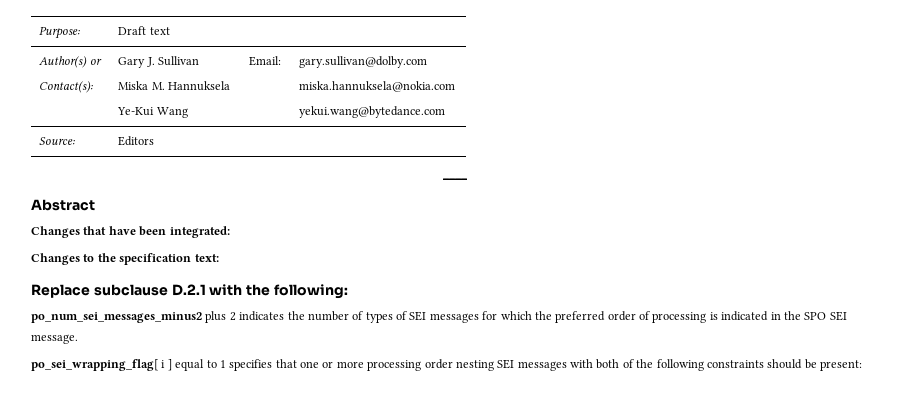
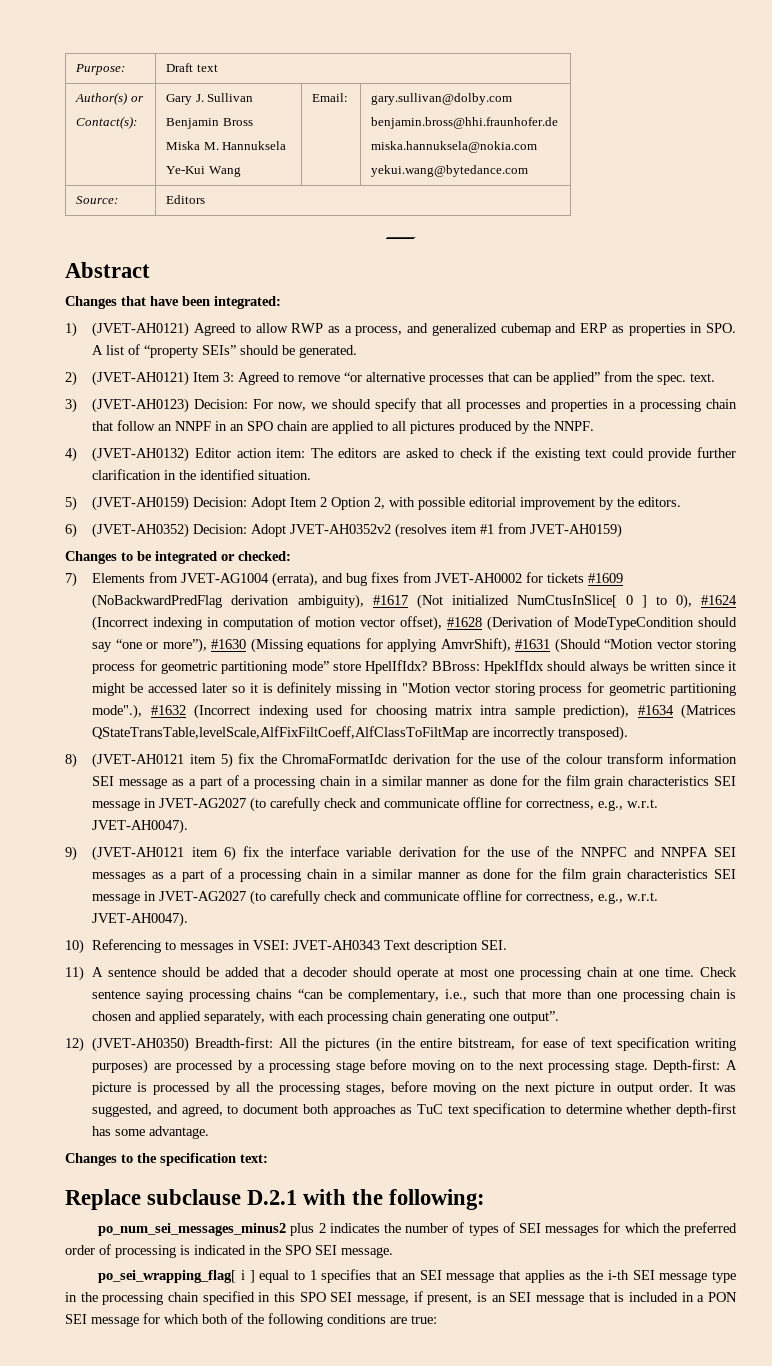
(200, 61) none -> [166,118,253,129] // Benjamin Bross
(428, 62) none -> [371,117,559,129] // benjamin.bross@hhi.fraunhofer.de
(230, 232) none -> [65,322,736,337] [92,344,358,358] [65,371,716,386] [65,398,738,413] [92,420,595,434] [65,447,736,462] [92,469,312,480] [65,496,682,511] [65,523,623,538] [65,551,291,564] [65,572,624,587] [92,594,737,609] [92,616,737,631] [92,638,736,653] [92,660,736,674] [92,682,736,696] [92,704,737,719] [92,726,629,741] [65,753,737,768] [92,775,737,789] [92,797,659,812] [92,819,189,834] [65,846,736,861] [92,868,736,882] [92,890,659,905] [92,912,189,927] [65,939,508,954] [65,966,737,981] [92,989,737,1002] [92,1011,560,1024] [65,1037,737,1052] [92,1059,737,1074] [92,1081,736,1095] [92,1103,737,1117] [92,1126,210,1139] // 1) (JVET-AH0121) Agreed to allow RWP as a process, and generalized cubemap and ERP as properties in SPO. A list of “property SEIs” should be generated. // 2) (JVET-AH0121) Item 3: Agreed to remove “or alternative processes that can be applied” from the spec. text. // 3) (JVET-AH0123) Decision: For now, we should specify that all processes and properties in a processing chain that follow an NNPF in an SPO chain are applied to all pictures produced by the NNPF. // 4) (JVET-AH0132) Editor action item: The editors are asked to check if the existing text could provide further clarification in the identified situation. // 5) (JVET-AH0159) Decision: Adopt Item 2 Option 2, with possible editorial improvement by the editors. // 6) (JVET-AH0352) Decision: Adopt JVET-AH0352v2 (resolves item #1 from JVET-AH0159) // Changes to be integrated or checked: // 7) Elements from JVET-AG1004 (errata), and bug fixes from JVET-AH0002 for tickets #1609 (NoBackwardPredFlag derivation ambiguity), #1617 (Not initialized NumCtusInSlice[ 0 ] to 0), #1624 (Incorrect indexing in computation of motion vector offset), #1628 (Derivation of ModeTypeCondition should say “one or more”), #1630 (Missing equations for applying AmvrShift), #1631 (Should “Motion vector storing process for geometric partitioning mode” store HpelIfIdx? BBross: HpekIfIdx should always be written since it might be accessed later so it is definitely missing in "Motion vector storing process for geometric partitioning mode".), #1632 (Incorrect indexing used for choosing matrix intra sample prediction), #1634 (Matrices QStateTransTable,levelScale,AlfFixFiltCoeff,AlfClassToFiltMap are incorrectly transposed). // 8) (JVET-AH0121 item 5) fix the ChromaFormatIdc derivation for the use of the colour transform information SEI message as a part of a processing chain in a similar manner as done for the film grain characteristics SEI message in JVET-AG2027 (to carefully check and communicate offline for correctness, e.g., w.r.t. JVET-AH0047). // 9) (JVET-AH0121 item 6) fix the interface variable derivation for the use of the NNPFC and NNPFA SEI messages as a part of a processing chain in a similar manner as done for the film grain characteristics SEI message in JVET-AG2027 (to carefully check and communicate offline for correctness, e.g., w.r.t. JVET-AH0047). // 10) Referencing to messages in VSEI: JVET-AH0343 Text description SEI. // 11) A sentence should be added that a decoder should operate at most one processing chain at one time. Check sentence saying processing chains “can be complementary, i.e., such that more than one processing chain is chosen and applied separately, with each processing chain generating one output”. // 12) (JVET-AH0350) Breadth-first: All the pictures (in the entire bitstream, for ease of text specification writing purposes) are processed by a processing stage before moving on to the next processing stage. Depth-first: A picture is processed by all the processing stages, before moving on the next picture in output order. It was suggested, and agreed, to document both approaches as TuC text specification to determine whether depth-first has some advantage.
[300,359,862,371] one or more processing order nesting SEI messages with both of the following constraints should be present: -> [401,1270,737,1283] [65,1291,737,1305] [65,1313,437,1327] an SEI message that applies as the i-th SEI message type in the processing chain specified in this SPO SEI message, if present, is an SEI message that is included in a PON SEI message for which both of the following conditions are true:

